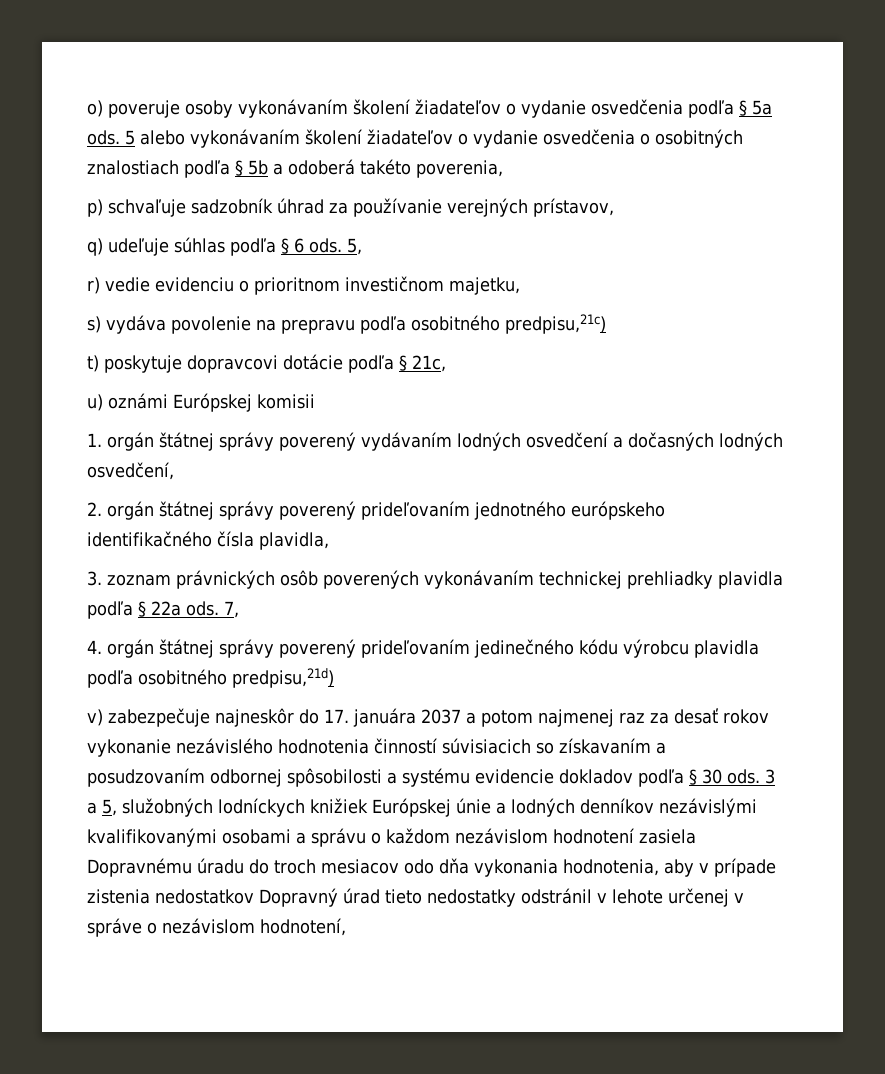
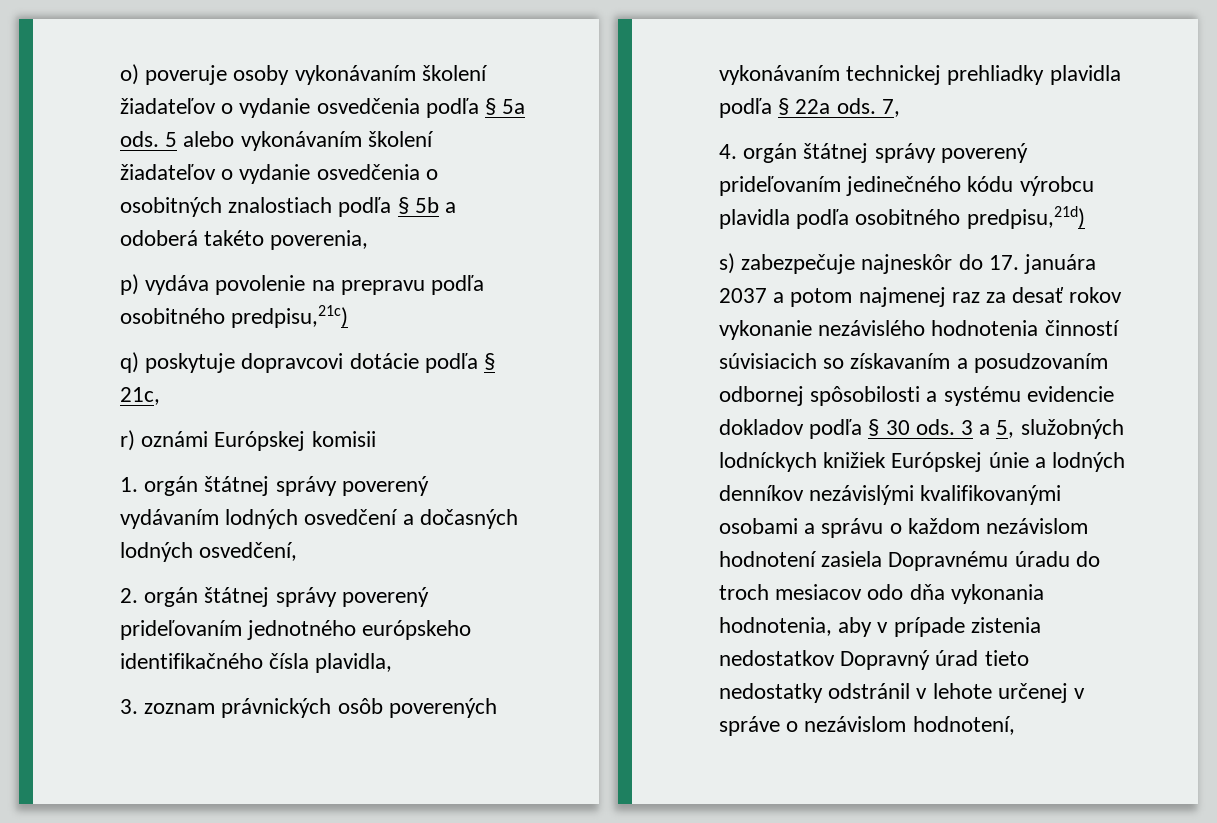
[107,198,614,217] [86,237,362,256] [86,276,520,295] [86,316,101,333] schvaľuje sadzobník úhrad za používanie verejných prístavov, // q) udeľuje súhlas podľa § 6 ods. 5, // r) vedie evidenciu o prioritnom investičnom majetku, // s) -> (139, 284) none
[86,355,99,372] t) -> [119,352,139,373] q)
[86,394,103,411] u) -> [119,430,135,451] r)
[86,709,103,726] v) -> [718,253,735,274] s)

